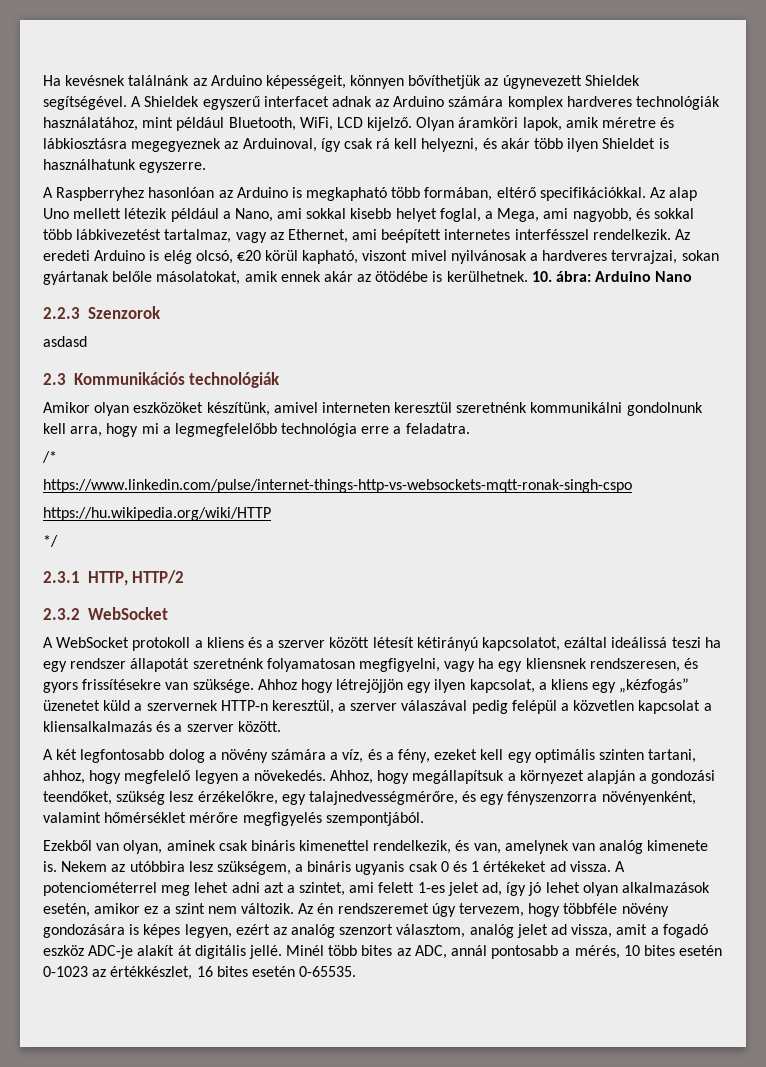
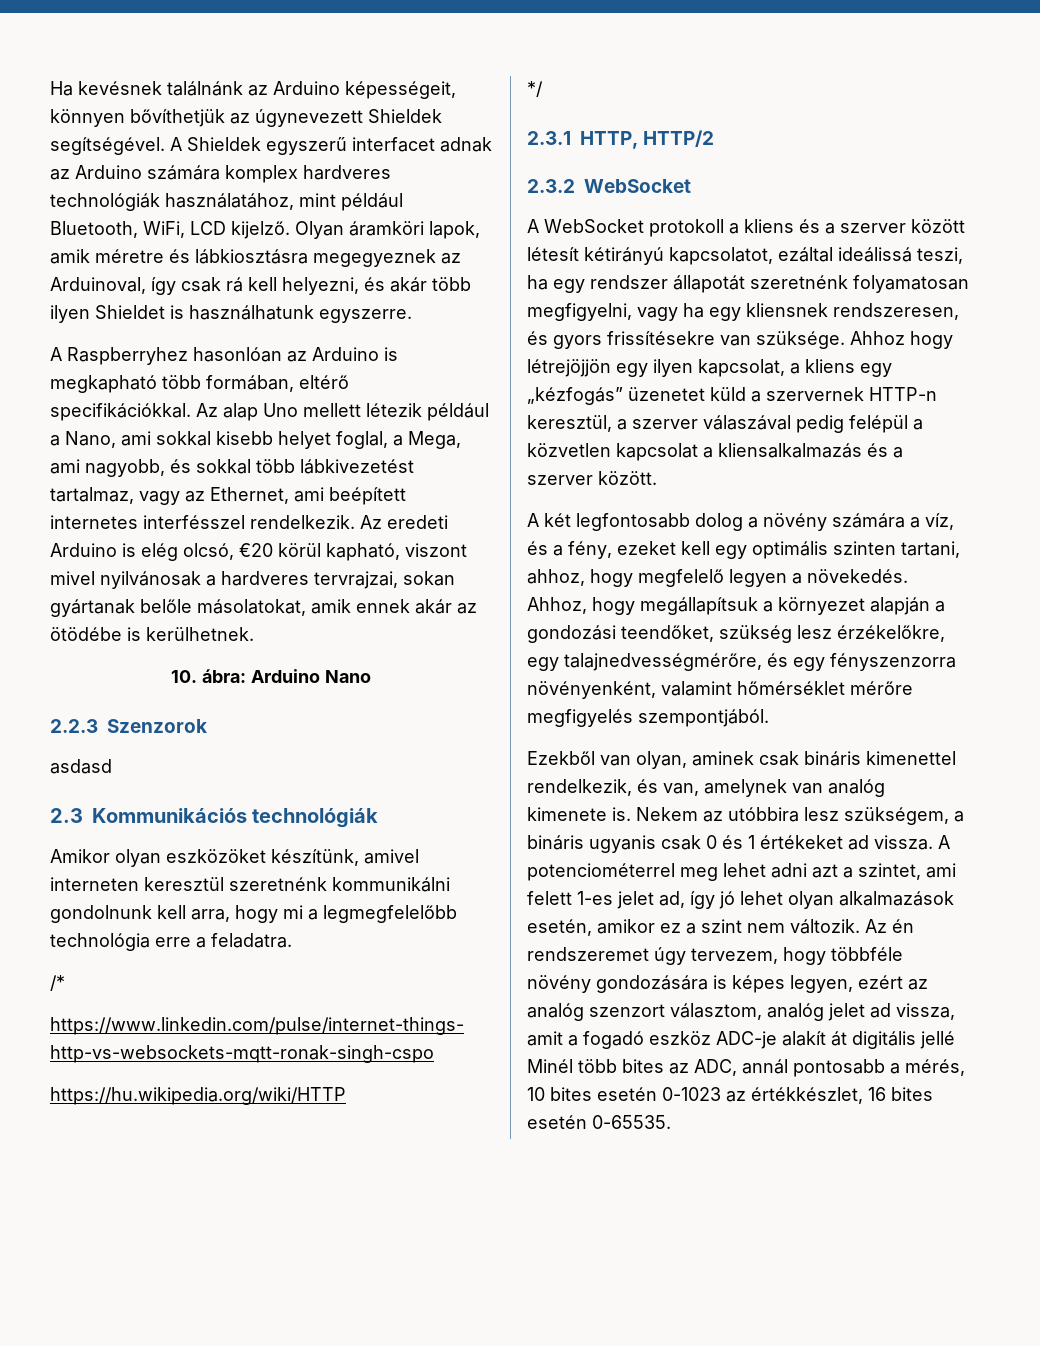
(528, 276) none -> (254, 634) //
[671,637,701,648] teszi -> [917,247,963,264] teszi,
[248,945,282,959] jellé. -> [920,1031,955,1049] jellé

